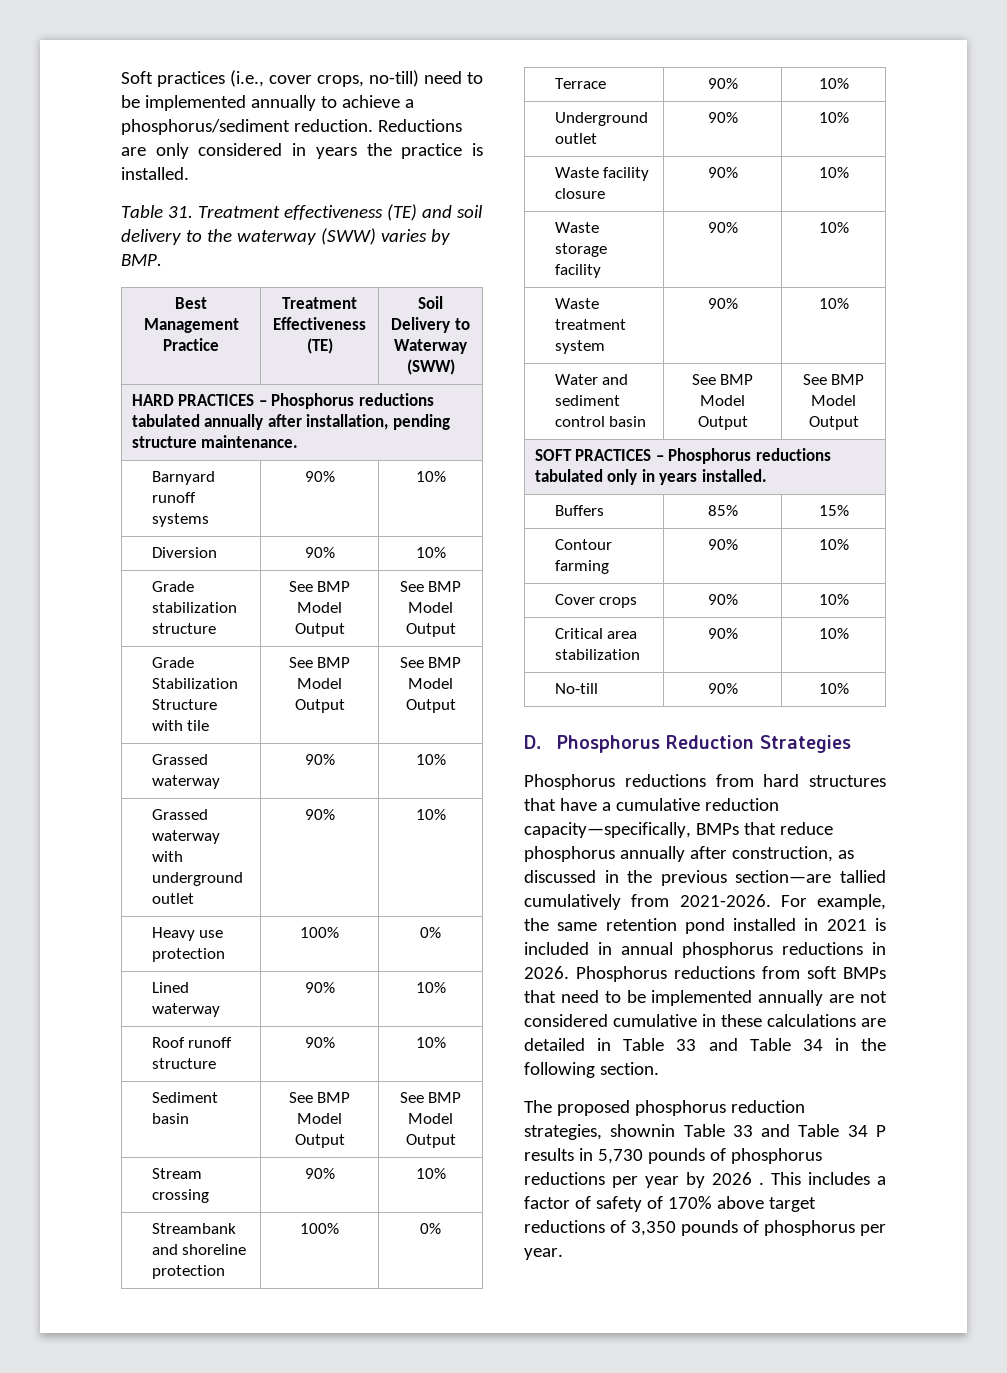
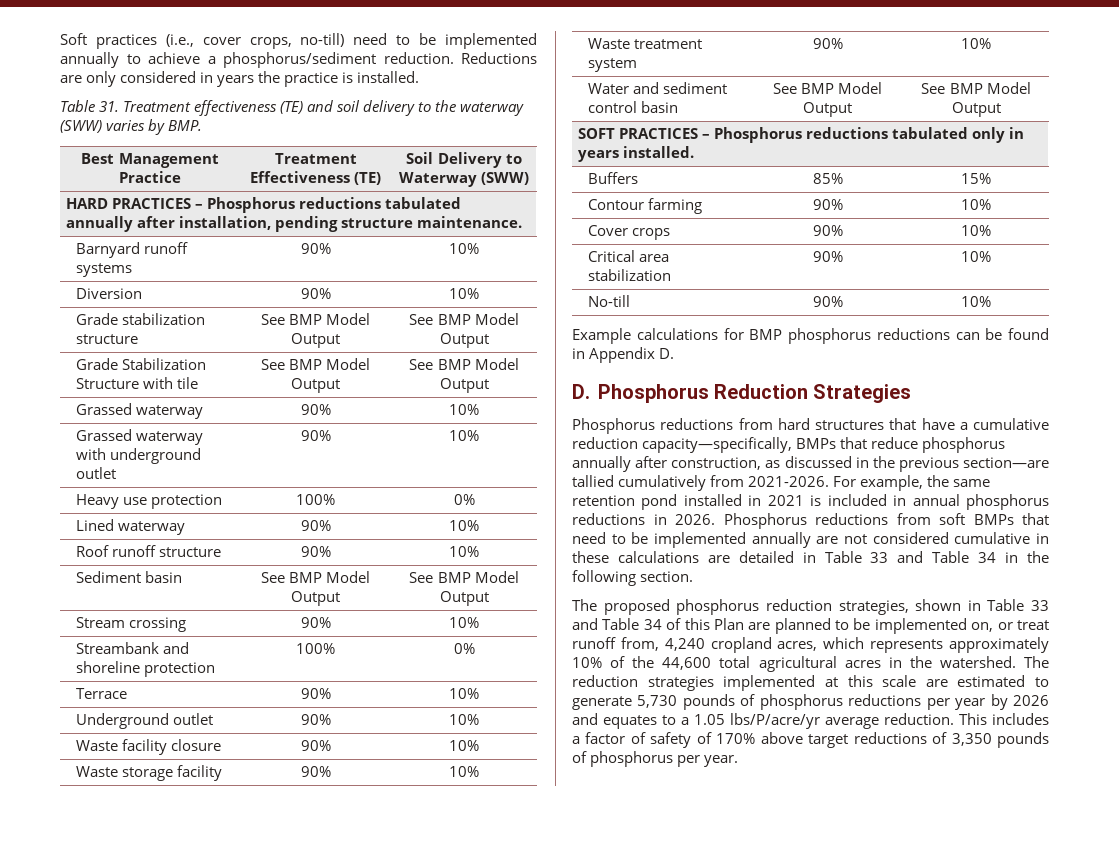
(849, 688) none -> [572,328,1049,344] [572,347,675,363] // Example calculations for BMP phosphorus reductions can be found in Appendix D.
[610,1124,886,1137] [524,1148,593,1161] shownin Table 33 and Table 34 P results in -> [915,599,1049,611] [572,618,1049,634] [572,637,1049,653] [572,656,1049,672] [572,675,1049,691] [572,696,632,710] shown in Table 33 and Table 34 of this Plan are planned to be implemented on, or treat runoff from, 4,240 cropland acres, which represents approximately 10% of the 44,600 total agricultural acres in the watershed. The reduction strategies implemented at this scale are estimated to generate
[759,1182,764,1185] . -> [572,713,954,729] and equates to a 1.05 lbs/P/acre/yr average reduction.

